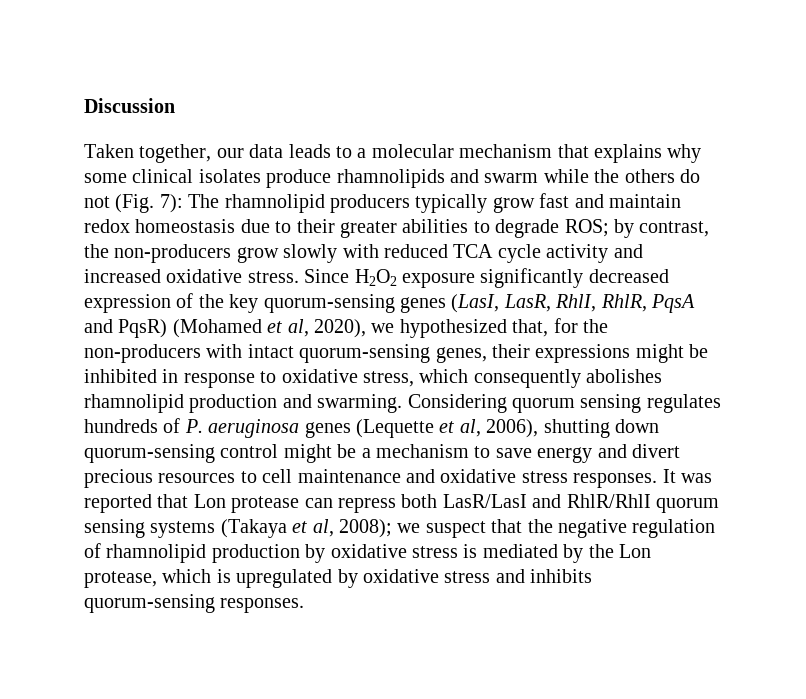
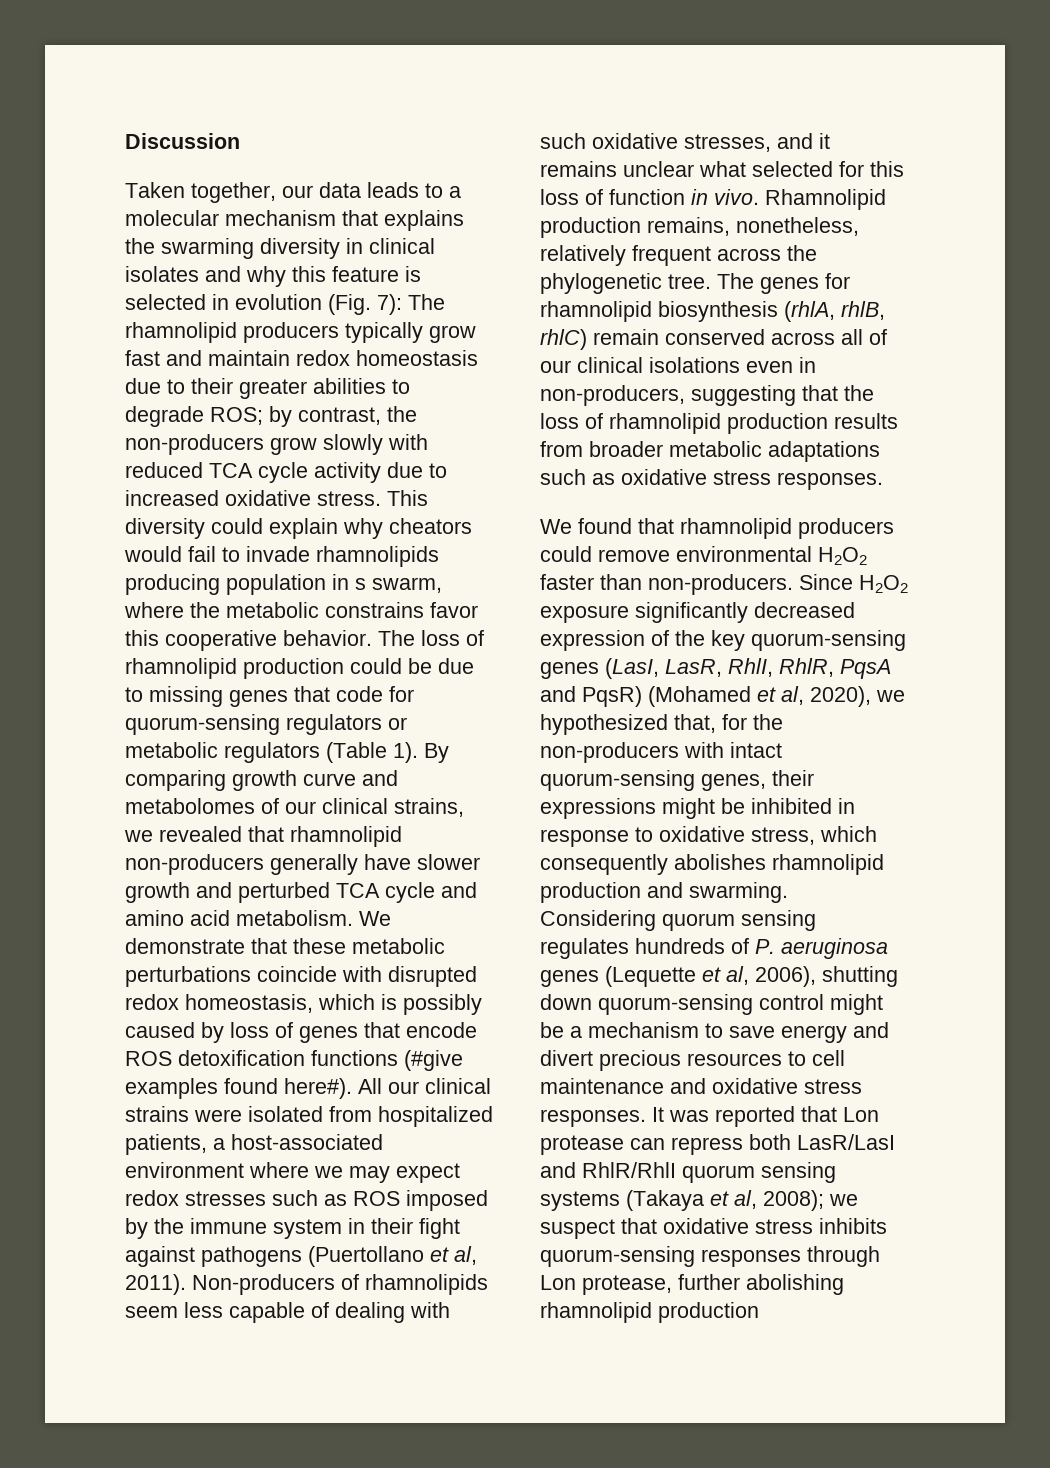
[667,144,702,163] [84,169,700,188] [84,196,110,208] why some clinical isolates produce rhamnolipids and swarm while the others do not -> [125,238,435,259] [125,266,421,287] [125,294,322,310] the swarming diversity in clinical isolates and why this feature is selected in evolution
[613,244,643,258] and -> [387,462,447,478] due to
(299, 277) none -> [387,490,428,506] [125,518,472,539] [124,546,439,567] [125,574,442,595] [124,602,478,618] [125,630,484,651] [125,658,474,679] [125,686,414,707] [125,714,407,735] [125,742,449,763] [125,770,398,791] [125,798,464,817] [124,826,402,847] [125,854,480,875] [125,882,477,903] [125,910,391,926] [125,938,445,954] [125,966,477,987] [125,994,482,1015] [125,1022,477,1043] [125,1050,463,1071] [125,1078,491,1099] [125,1106,493,1127] [125,1134,383,1155] [125,1162,460,1183] [125,1190,488,1211] [125,1218,460,1239] [125,1246,477,1267] [125,1274,488,1295] [125,1302,450,1323] [540,133,830,152] [540,161,904,177] [540,189,886,210] [540,217,859,238] [540,245,817,266] [540,273,850,294] [540,301,885,322] [540,329,887,350] [540,357,816,373] [540,385,874,406] [540,413,898,434] [540,441,880,462] [540,469,883,490] [540,518,894,539] [540,546,867,565] [540,574,793,595] This diversity could explain why cheators would fail to invade rhamnolipids producing population in s swarm, where the metabolic constrains favor this cooperative behavior. The loss of rhamnolipid production could be due to missing genes that code for quorum-sensing regulators or metabolic regulators (Table 1). By comparing growth curve and metabolomes of our clinical strains, we revealed that rhamnolipid non-producers generally have slower growth and perturbed TCA cycle and amino acid metabolism. We demonstrate that these metabolic perturbations coincide with disrupted redox homeostasis, which is possibly caused by loss of genes that encode ROS detoxification functions (#give examples found here#). All our clinical strains were isolated from hospitalized patients, a host-associated environment where we may expect redox stresses such as ROS imposed by the immune system in their fight against pathogens (Puertollano et al, 2011). Non-producers of rhamnolipids seem less capable of dealing with such oxidative stresses, and it remains unclear what selected for this loss of function in vivo. Rhamnolipid production remains, nonetheless, relatively frequent across the phylogenetic tree. The genes for rhamnolipid biosynthesis (rhlA, rhlB, rhlC) remain conserved across all of our clinical isolations even in non-producers, suggesting that the loss of rhamnolipid production results from broader metabolic adaptations such as oxidative stress responses. // We found that rhamnolipid producers could remove environmental H2O2 faster than non-producers.
[527,519,716,538] [84,543,651,563] [84,569,593,588] [84,594,305,613] the negative regulation of rhamnolipid production by oxidative stress is mediated by the Lon protease, which is upregulated by oxidative stress and inhibits quorum-sensing responses. -> [663,1218,887,1234] [540,1246,880,1267] [540,1274,844,1295] [540,1302,759,1323] oxidative stress inhibits quorum-sensing responses through Lon protease, further abolishing rhamnolipid production

